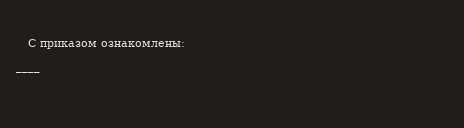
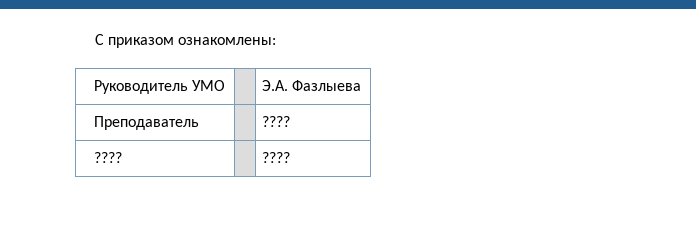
[16,70,40,73] // ____ -> [93,80,225,94] [261,80,362,91] [93,116,199,130] [261,116,290,127] [93,152,122,163] [261,152,290,163] // Руководитель УМО | | Э.А. Фазлыева // Преподаватель | | ???? // ???? | | ????

